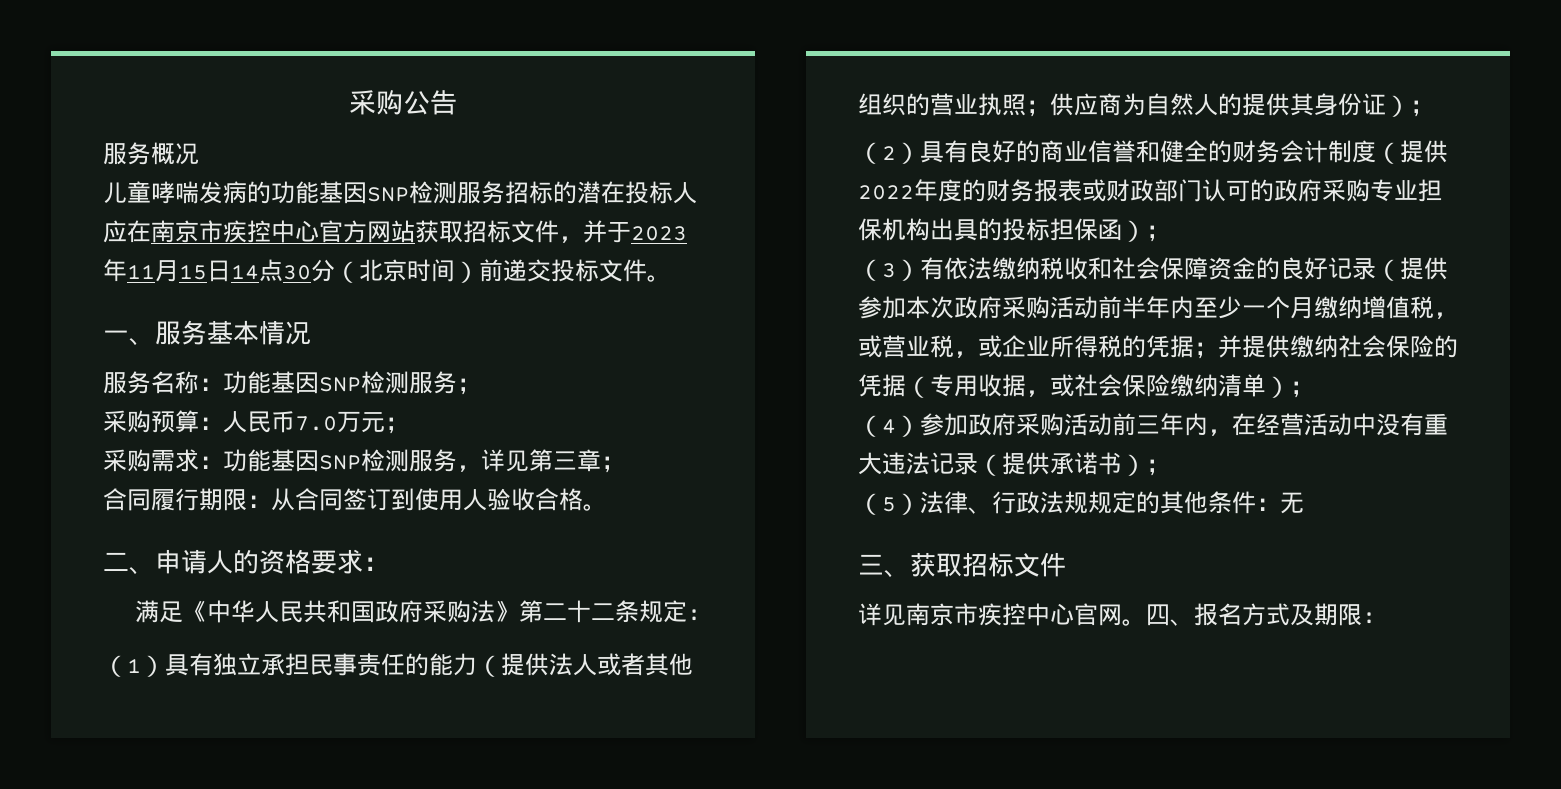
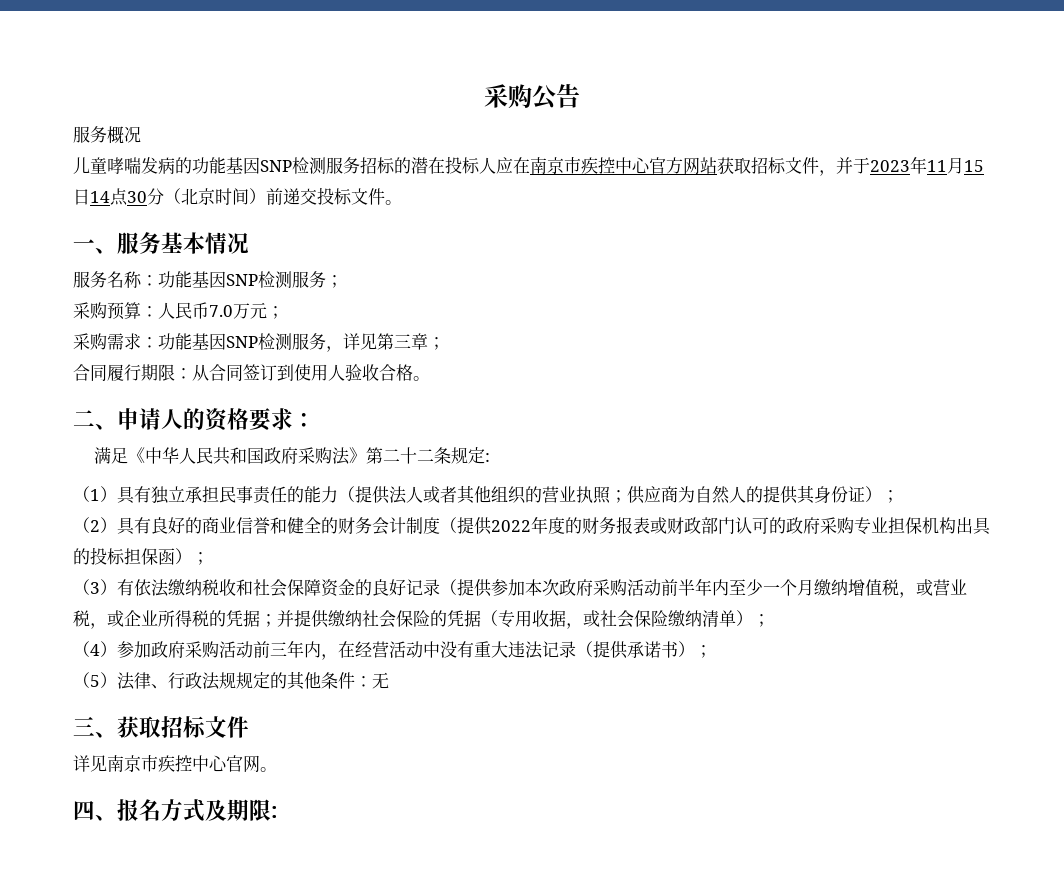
(1146, 622) none -> (277, 769) //

